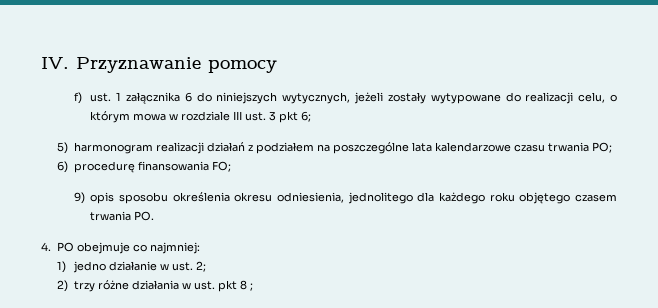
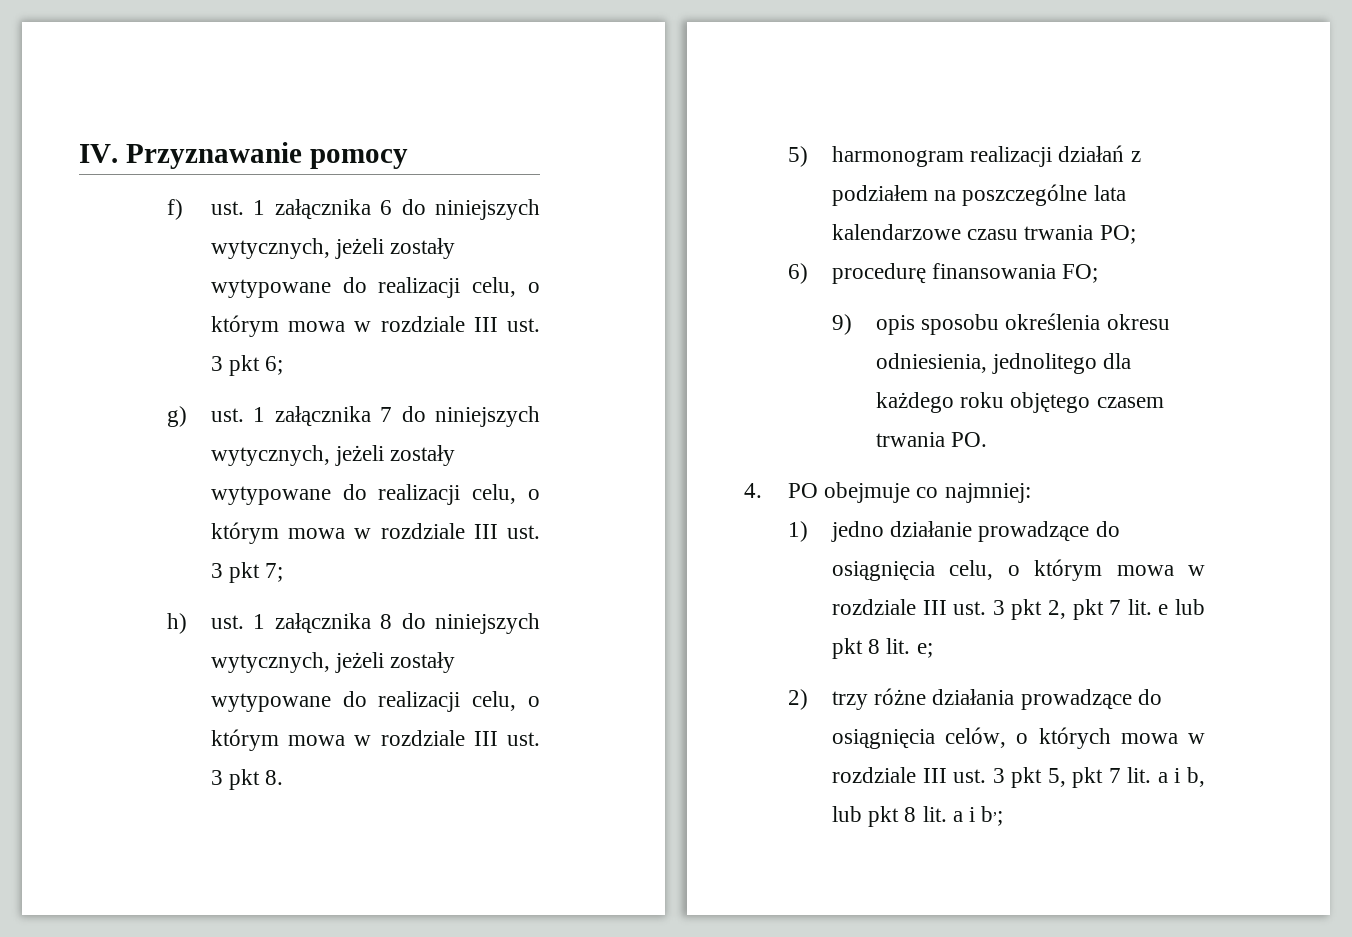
(312, 116) none -> [166,406,540,427] [210,445,456,466] [210,484,540,505] [210,522,540,544] [210,562,284,583] [166,613,540,634] [210,652,456,673] [210,691,540,712] [210,729,540,751] [210,769,284,790] // g) ust. 1 załącznika 7 do niniejszych wytycznych, jeżeli zostały wytypowane do realizacji celu, o którym mowa w rozdziale III ust. 3 pkt 7; // h) ust. 1 załącznika 8 do niniejszych wytycznych, jeżeli zostały wytypowane do realizacji celu, o którym mowa w rozdziale III ust. 3 pkt 8.
[159,261,206,272] [57,280,253,292] w ust. 2; // 2) trzy różne działania w ust. pkt 8 ; -> [978,521,1120,542] [831,559,1205,581] [831,599,1205,620] [831,638,933,659] [787,688,1162,710] [831,727,1205,749] [831,767,1205,788] [831,806,1004,827] prowadzące do osiągnięcia celu, o którym mowa w rozdziale III ust. 3 pkt 2, pkt 7 lit. e lub pkt 8 lit. e; // 2) trzy różne działania prowadzące do osiągnięcia celów, o których mowa w rozdziale III ust. 3 pkt 5, pkt 7 lit. a i b, lub pkt 8 lit. a i b,;

